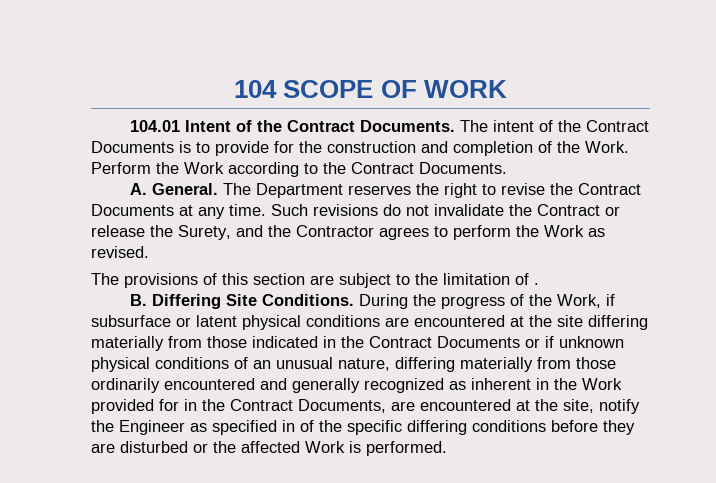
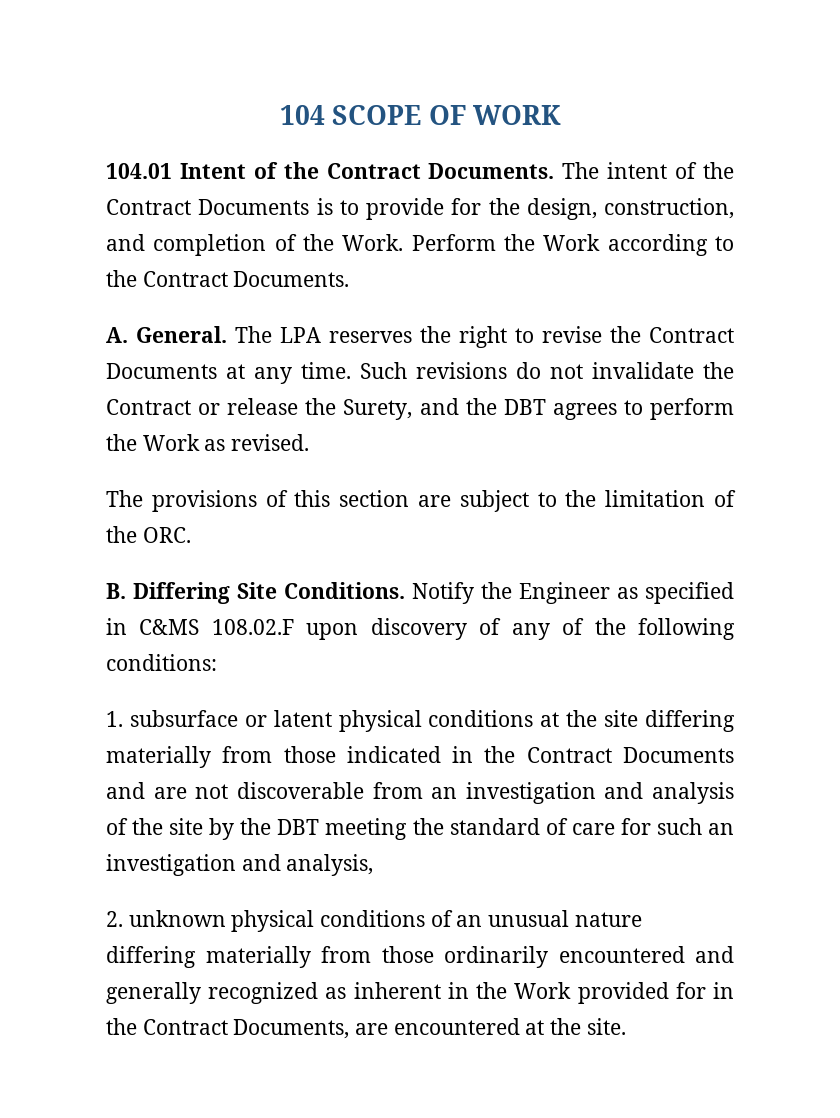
[327,141,416,153] construction -> [526,198,734,220] design, construction,
[255,183,343,198] Department -> [280,327,321,343] LPA
[296,225,374,237] Contractor -> [503,399,546,415] DBT
[534,283,539,285] . -> [106,526,191,543] the ORC.
[358,294,615,309] During the progress of the Work, if -> [412,582,734,604] [106,618,736,640] [106,654,217,671] [106,711,123,727] Notify the Engineer as specified in C&MS 108.02.F upon discovery of any of the following conditions: // 1.
[385,315,505,327] are encountered -> (534, 718) none
[525,336,554,348] or if -> [106,782,734,804] [106,818,735,840] [106,854,374,876] [106,911,123,927] and are not discoverable from an investigation and analysis of the site by the DBT meeting the standard of care for such an investigation and analysis, // 2.
[338,358,390,371] nature, -> [574,912,642,927] nature
[563,399,640,414] [91,420,635,435] [91,441,447,456] site, notify the Engineer as specified in of the specific differing conditions before they are disturbed or the affected Work is performed. -> [586,1018,626,1035] site.

